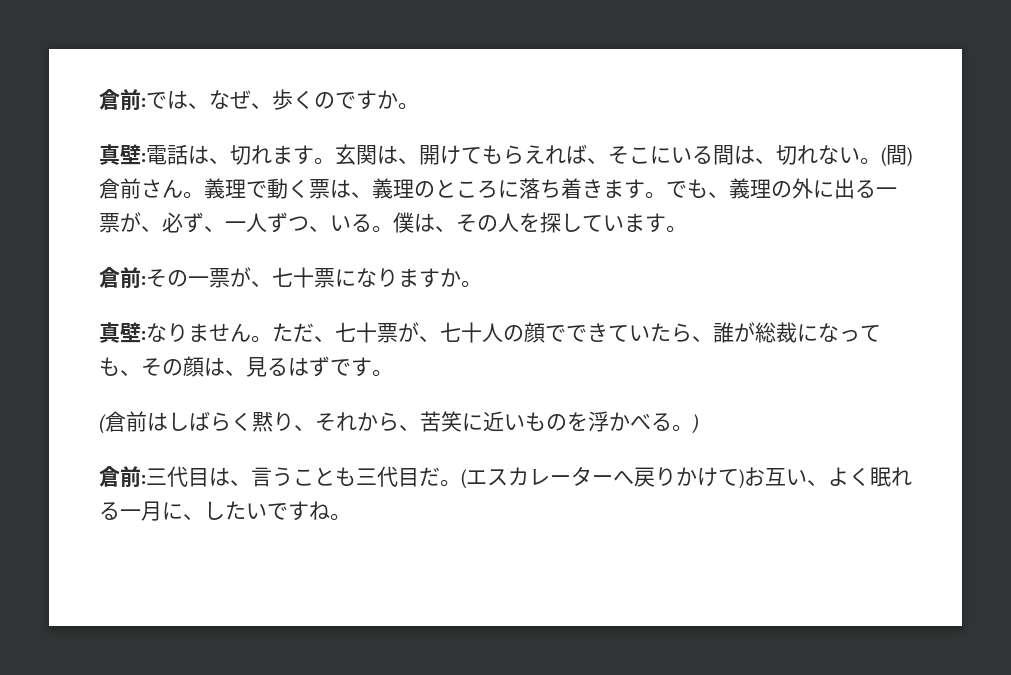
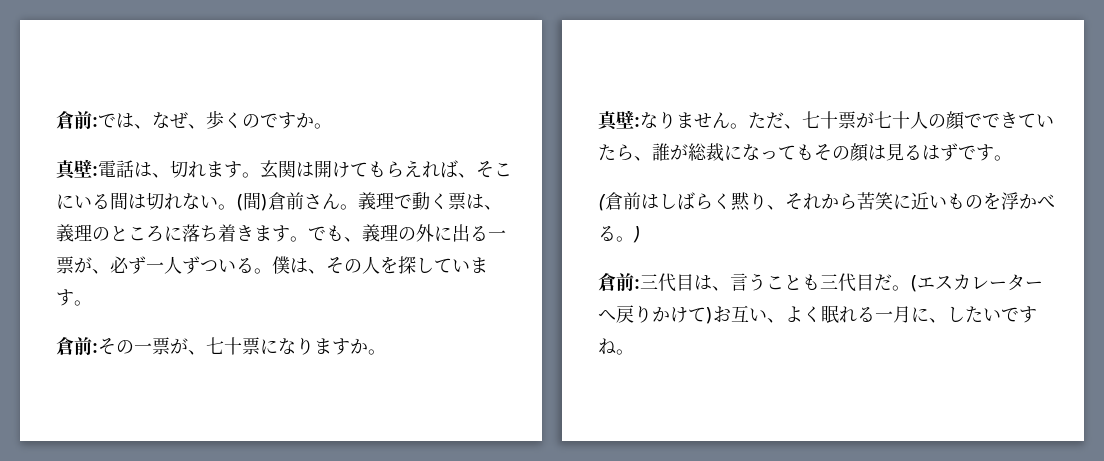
[398,158,419,164] 、 -> (314, 169) none
[755,158,776,164] 、 -> (146, 201) none
[204,226,225,232] 、 -> (146, 265) none
[309,226,330,232] 、 -> (218, 266) none
[419,336,440,342] 、 -> (874, 120) none
[120,370,141,376] 、 -> (814, 152) none
[225,370,246,376] 、 -> (886, 152) none
[399,425,420,431] 、 -> (857, 201) none

